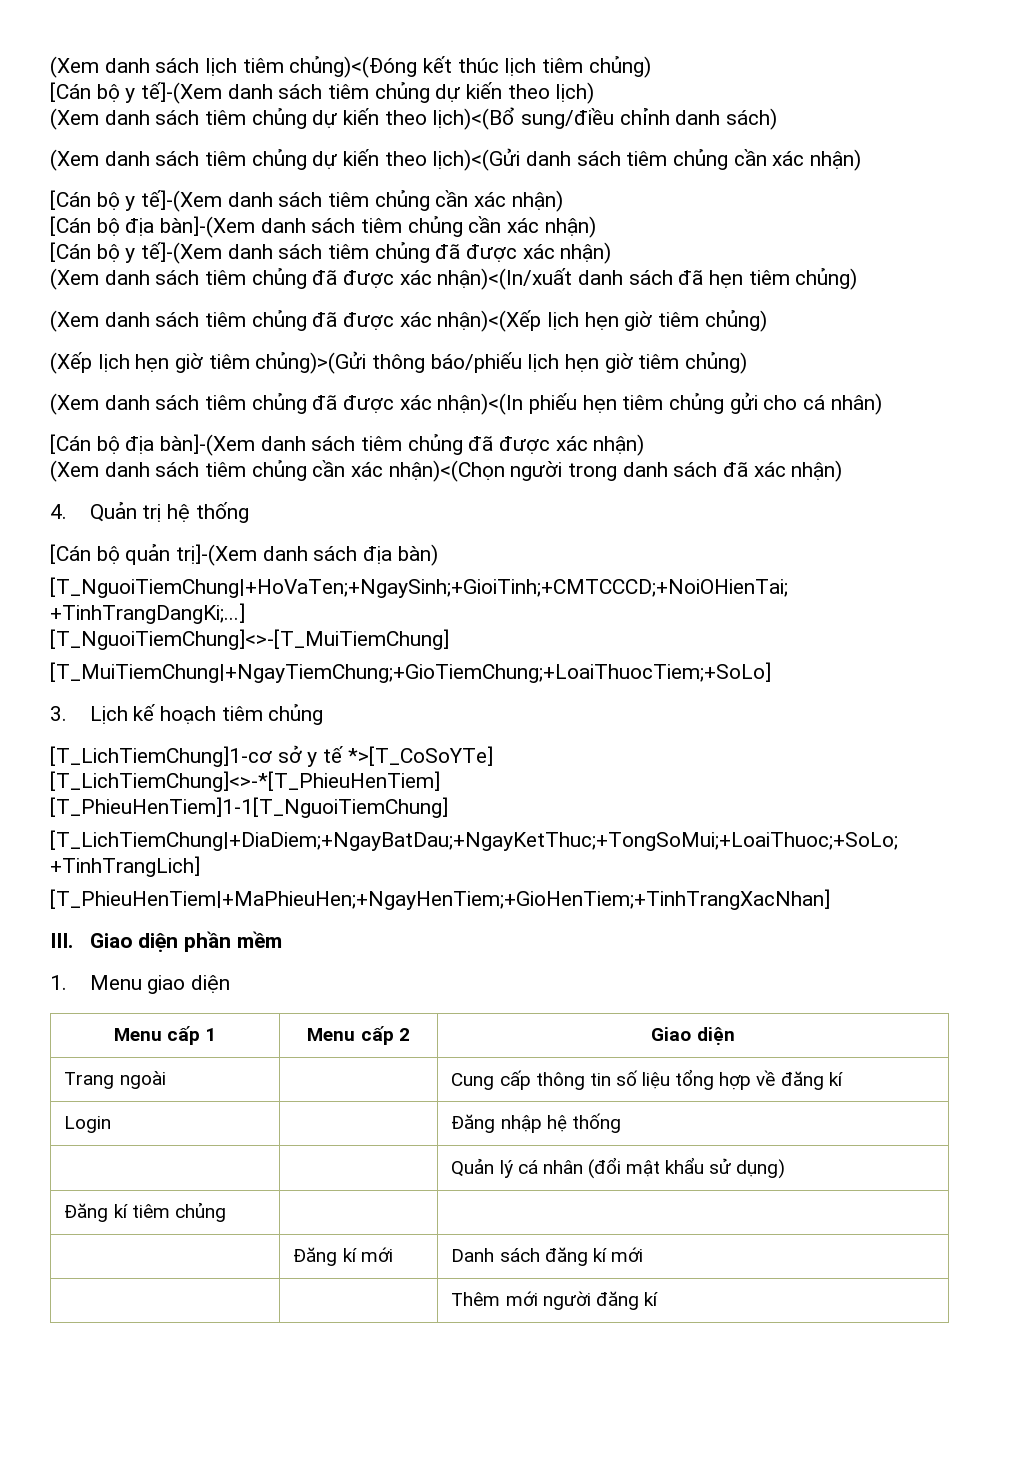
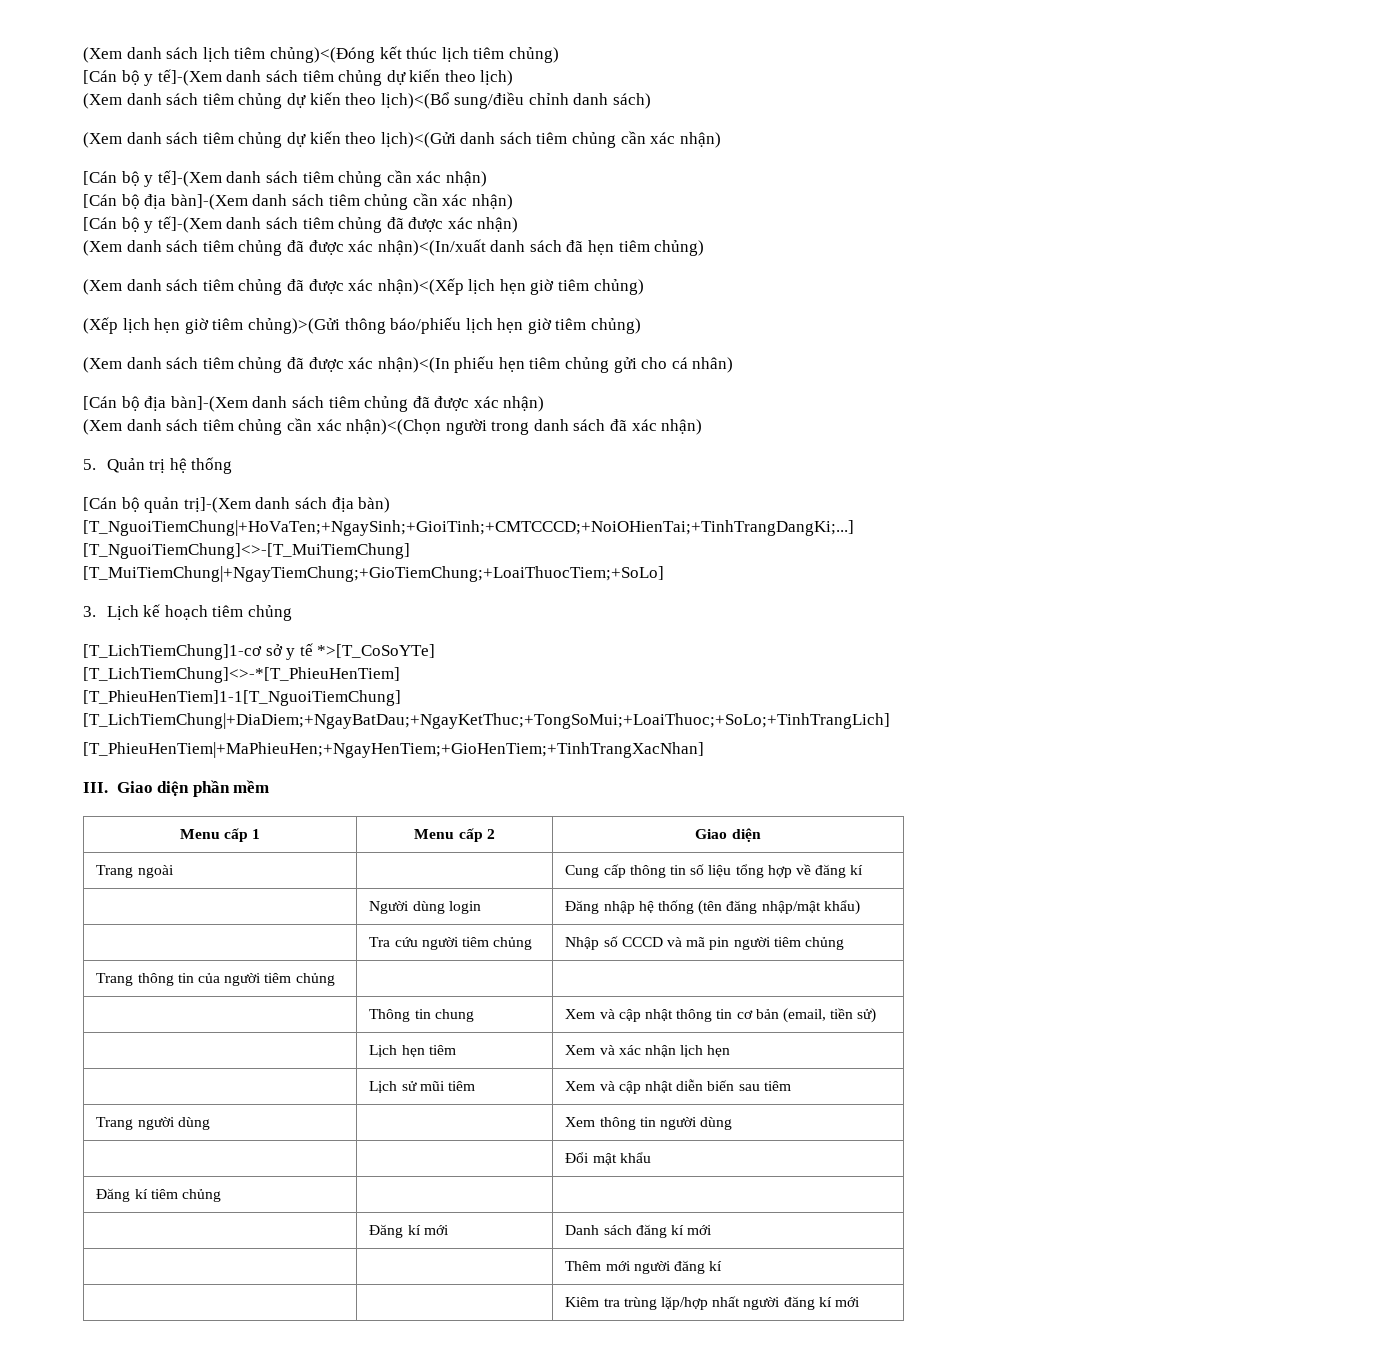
[50,504,67,519] 4. -> [83,459,96,470] 5.
[50,975,230,994] // 1. Menu giao diện -> (270, 786) none
[64,1116,112,1133] Login | -> [369,901,481,914] | Người dùng login
[451,1157,621,1179] // | | Quản lý cá nhân (đổi -> [698,900,860,915] [369,937,533,950] [565,936,844,950] [96,973,335,986] [369,1009,474,1022] [565,1008,877,1023] [369,1045,456,1057] [565,1045,731,1057] [369,1081,475,1093] [565,1079,791,1094] [96,1117,210,1130] [565,1117,733,1130] [565,1152,590,1163] (tên đăng nhập/mật khẩu) // | Tra cứu người tiêm chủng | Nhập số CCCD và mã pin người tiêm chủng // Trang thông tin của người tiêm chủng | | // | Thông tin chung | Xem và cập nhật thông tin cơ bản (email, tiền sử) // | Lịch hẹn tiêm | Xem và xác nhận lịch hẹn // | Lịch sử mũi tiêm | Xem và cập nhật diễn biến sau tiêm // Trang người dùng | | Xem thông tin người dùng // | | Đổi
[709,1158,786,1179] sử dụng) -> (651, 1157) none
(658, 1299) none -> [565,1296,860,1310] // | | Kiêm tra trùng lặp/hợp nhất người đăng kí mới

